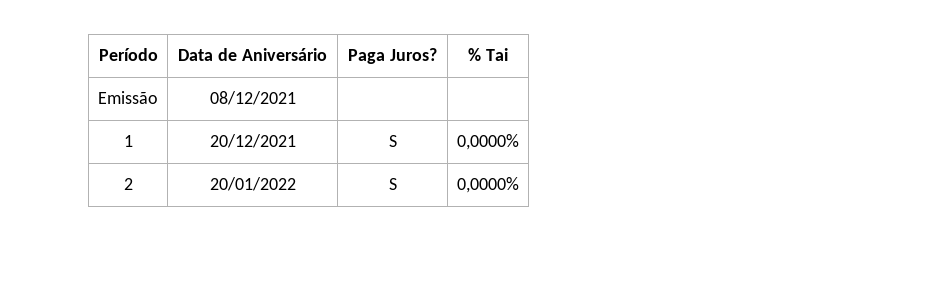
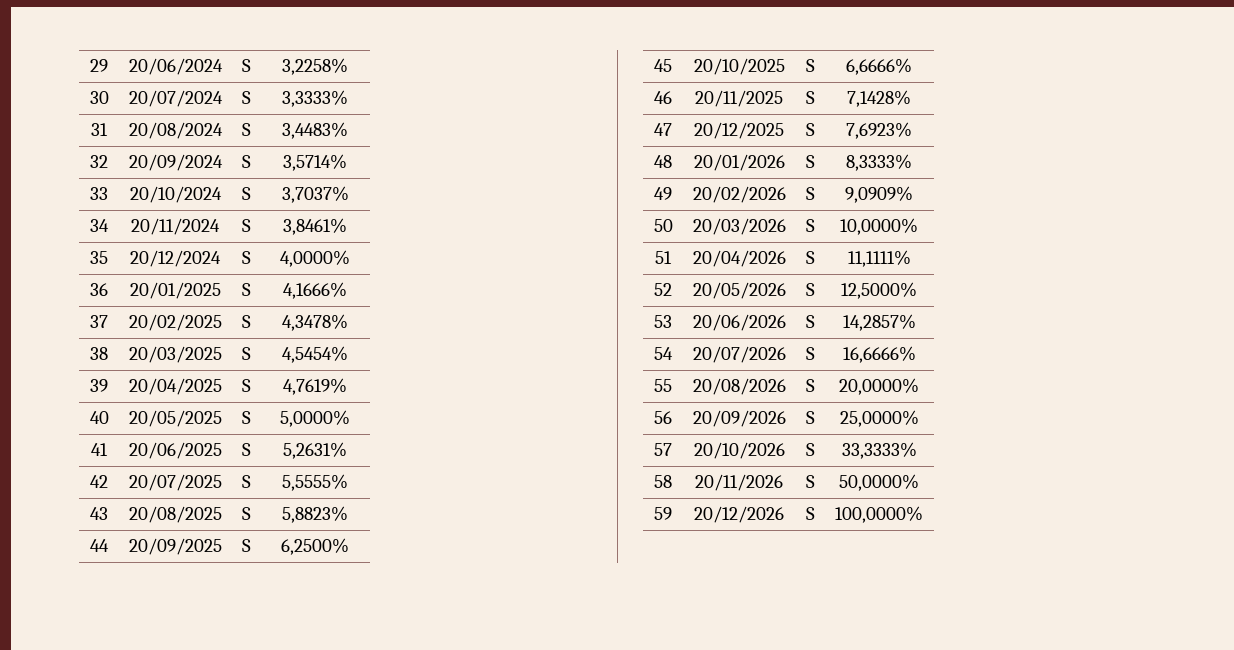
[98,48,158,61] [178,48,327,61] [348,48,437,64] [468,48,508,61] [98,91,158,104] [209,91,296,105] [123,135,133,147] [209,134,296,148] [388,135,397,147] [457,134,519,150] [123,178,133,190] [209,177,296,191] [388,178,397,190] [457,177,519,193] Período | Data de Aniversário | Paga Juros? | % Tai // Emissão | 08/12/2021 | | // 1 | 20/12/2021 | S | 0,0000% // 2 | 20/01/2022 | S | 0,0000% -> [90,59,108,72] [128,58,223,75] [241,59,251,72] [282,58,348,75] [89,91,109,104] [128,90,223,107] [241,91,251,104] [282,90,348,107] [91,123,108,136] [128,122,223,139] [241,123,251,136] [282,122,348,139] [90,155,108,168] [128,154,223,171] [241,155,251,168] [283,154,347,171] [90,187,108,200] [129,186,222,203] [241,187,251,200] [281,186,349,203] [90,219,109,232] [131,218,220,235] [241,219,251,232] [283,218,347,235] [90,251,108,264] [130,250,221,267] [241,251,251,264] [280,250,350,267] [90,283,108,296] [129,282,221,299] [241,283,251,296] [283,282,347,299] [90,315,108,328] [128,314,222,331] [241,315,251,328] [282,314,348,331] [90,347,108,360] [128,346,222,363] [241,347,251,360] [282,346,348,363] [90,379,108,392] [128,378,222,395] [241,379,251,392] [283,378,347,395] [89,411,109,424] [128,410,222,427] [241,411,251,424] [280,410,350,427] [91,443,108,456] [128,442,222,459] [241,443,251,456] [283,442,347,459] [90,475,108,488] [128,474,222,491] [241,475,251,488] [282,474,348,491] [90,507,108,520] [128,506,222,523] [241,507,251,520] [282,506,348,523] [90,539,109,552] [128,538,222,555] [241,539,251,552] [281,538,349,555] [654,59,672,72] [693,58,785,75] [805,59,815,72] [846,58,912,75] [654,91,672,104] [695,90,783,107] [805,91,815,104] [847,90,911,107] [654,123,672,136] [694,122,784,139] [805,123,815,136] [846,122,912,139] [654,155,672,168] [693,154,785,171] [805,155,815,168] [846,154,912,171] [654,187,672,200] [692,186,786,203] [805,187,815,200] [845,186,913,203] [653,219,673,232] [692,218,786,235] [805,219,815,232] [840,218,918,235] [655,251,672,264] [692,250,786,267] [805,251,815,264] [847,250,911,267] [654,283,672,296] [692,282,786,299] [805,283,815,296] [841,282,917,299] [654,315,672,328] [692,314,786,331] [805,315,815,328] [842,314,916,331] [654,347,673,360] [692,346,786,363] [805,347,815,360] [842,346,916,363] [654,379,672,392] [692,378,786,395] [805,379,815,392] [839,378,919,395] [654,411,672,424] [692,410,786,427] [805,411,815,424] [839,410,919,427] [654,443,672,456] [693,442,785,459] [805,443,815,456] [841,442,917,459] [654,475,672,488] [695,474,783,491] [805,475,815,488] [839,474,919,491] [654,507,672,520] [694,506,784,523] [805,507,815,520] [835,506,923,523] 29 | 20/06/2024 | S | 3,2258% // 30 | 20/07/2024 | S | 3,3333% // 31 | 20/08/2024 | S | 3,4483% // 32 | 20/09/2024 | S | 3,5714% // 33 | 20/10/2024 | S | 3,7037% // 34 | 20/11/2024 | S | 3,8461% // 35 | 20/12/2024 | S | 4,0000% // 36 | 20/01/2025 | S | 4,1666% // 37 | 20/02/2025 | S | 4,3478% // 38 | 20/03/2025 | S | 4,5454% // 39 | 20/04/2025 | S | 4,7619% // 40 | 20/05/2025 | S | 5,0000% // 41 | 20/06/2025 | S | 5,2631% // 42 | 20/07/2025 | S | 5,5555% // 43 | 20/08/2025 | S | 5,8823% // 44 | 20/09/2025 | S | 6,2500% // 45 | 20/10/2025 | S | 6,6666% // 46 | 20/11/2025 | S | 7,1428% // 47 | 20/12/2025 | S | 7,6923% // 48 | 20/01/2026 | S | 8,3333% // 49 | 20/02/2026 | S | 9,0909% // 50 | 20/03/2026 | S | 10,0000% // 51 | 20/04/2026 | S | 11,1111% // 52 | 20/05/2026 | S | 12,5000% // 53 | 20/06/2026 | S | 14,2857% // 54 | 20/07/2026 | S | 16,6666% // 55 | 20/08/2026 | S | 20,0000% // 56 | 20/09/2026 | S | 25,0000% // 57 | 20/10/2026 | S | 33,3333% // 58 | 20/11/2026 | S | 50,0000% // 59 | 20/12/2026 | S | 100,0000%

